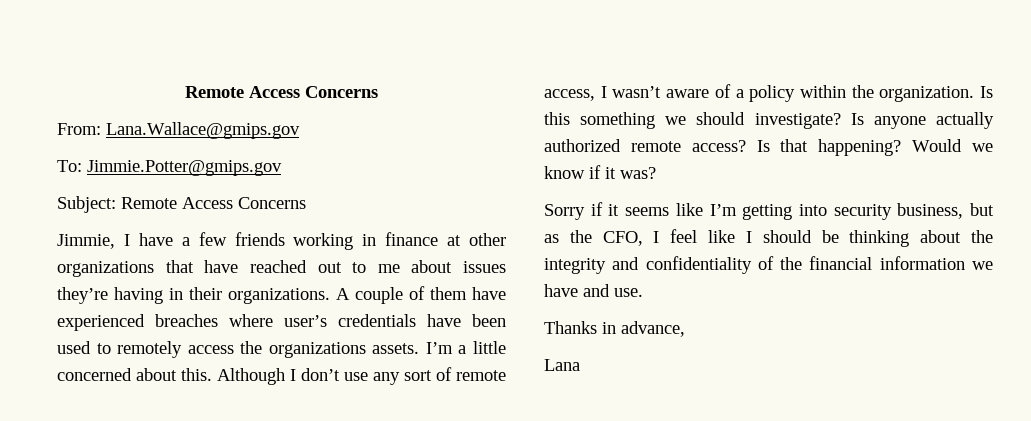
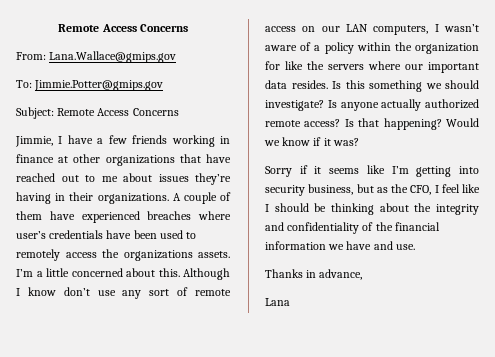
(296, 375) none -> [27,287,56,296] know
[544,89,595,101] access, -> [265,24,429,35] access on our LAN computers,
[879,86,975,102] organization. -> [415,43,479,54] [265,61,479,73] [265,80,328,89] organization for like the servers where our important data resides.

